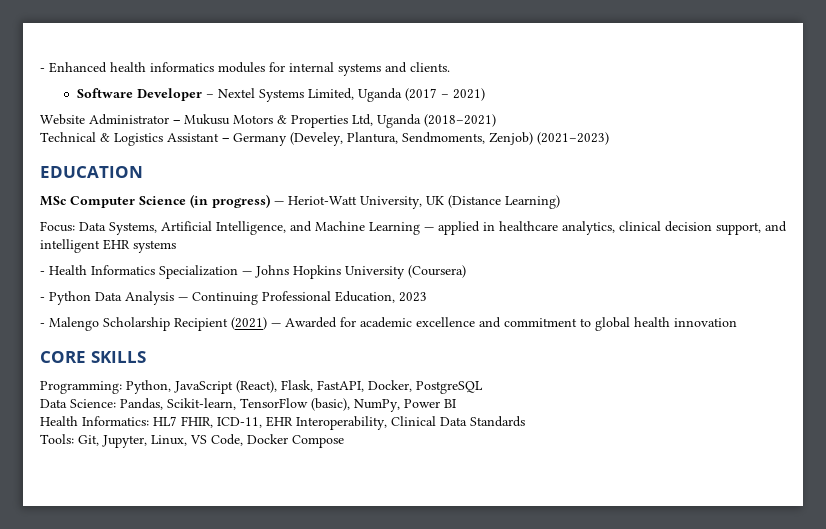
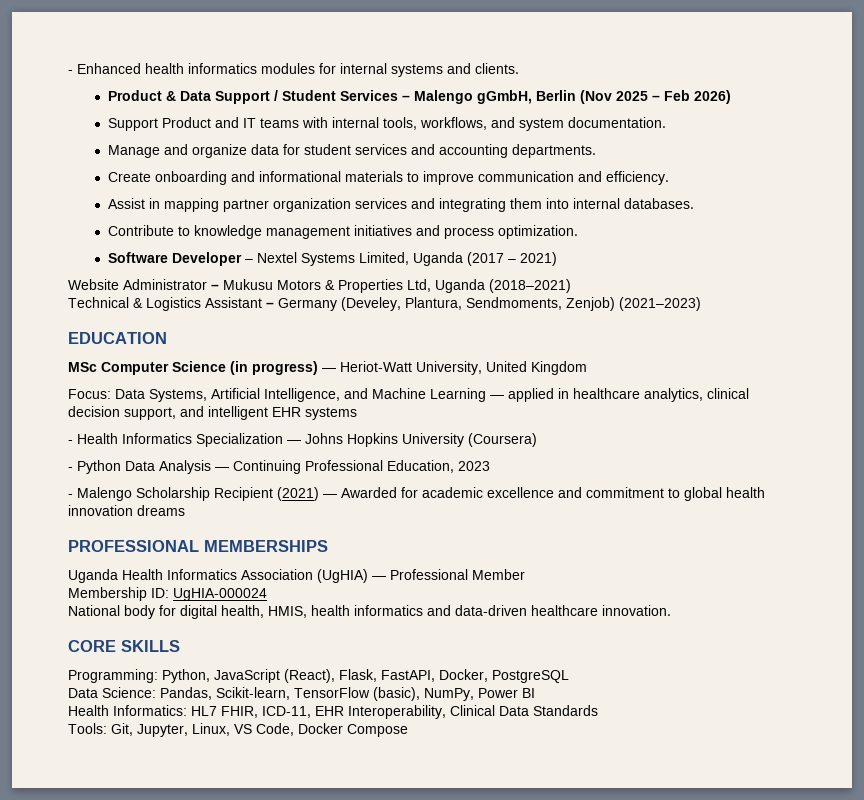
(450, 67) none -> [107,90,731,104] [107,117,666,131] [107,144,596,158] [107,171,669,185] [107,198,694,212] [107,225,578,239] // Product & Data Support / Student Services – Malengo gGmbH, Berlin (Nov 2025 – Feb 2026) // Support Product and IT teams with internal tools, workflows, and system documentation. // Manage and organize data for student services and accounting departments. // Create onboarding and informational materials to improve communication and efficiency. // Assist in mapping partner organization services and integrating them into internal databases. // Contribute to knowledge management initiatives and process optimization.
[426,195,560,209] UK (Distance Learning) -> [486,361,587,375] United Kingdom
(737, 322) none -> [137,505,185,516] [68,540,328,552] [68,569,525,583] [68,587,267,601] [68,605,671,619] dreams // PROFESSIONAL MEMBERSHIPS // Uganda Health Informatics Association (UgHIA) — Professional Member // Membership ID: UgHIA-000024 // National body for digital health, HMIS, health informatics and data-driven healthcare innovation.

